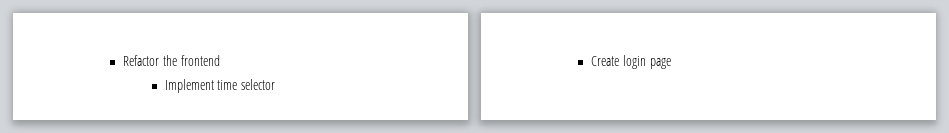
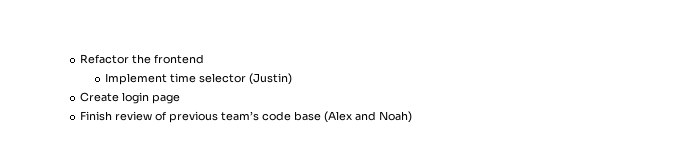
(276, 84) none -> [249,73,293,85] (Justin)
(671, 63) none -> [79,111,412,123] // Finish review of previous team’s code base (Alex and Noah)

